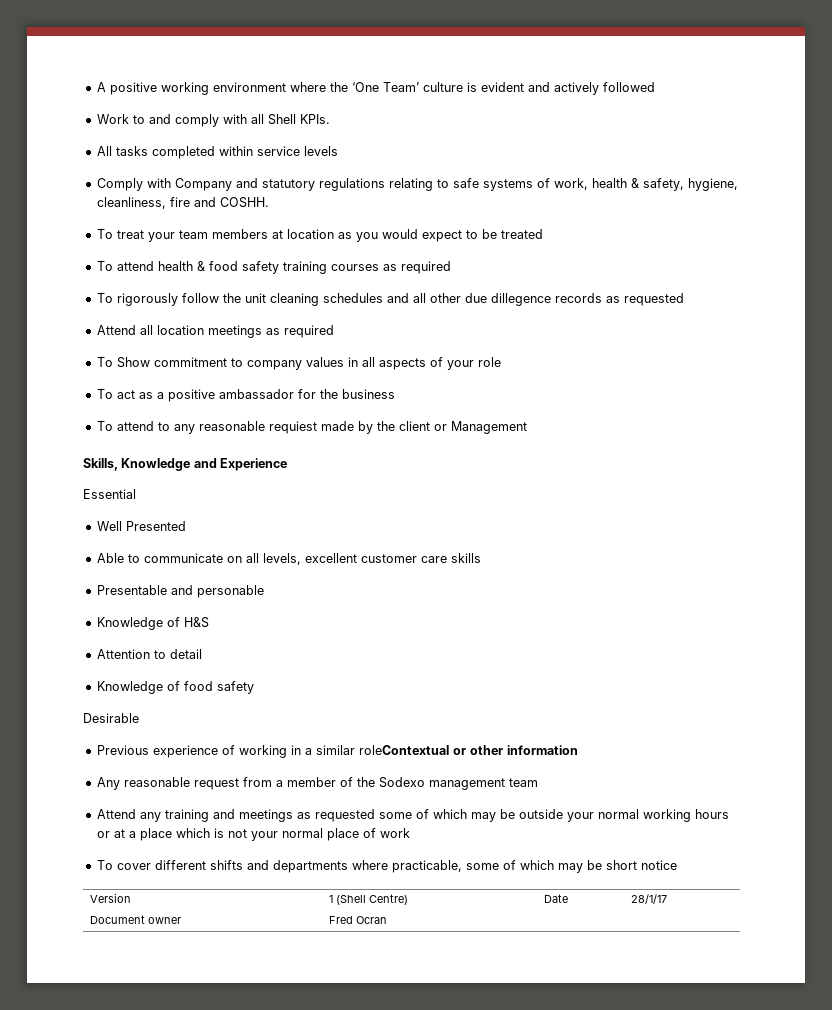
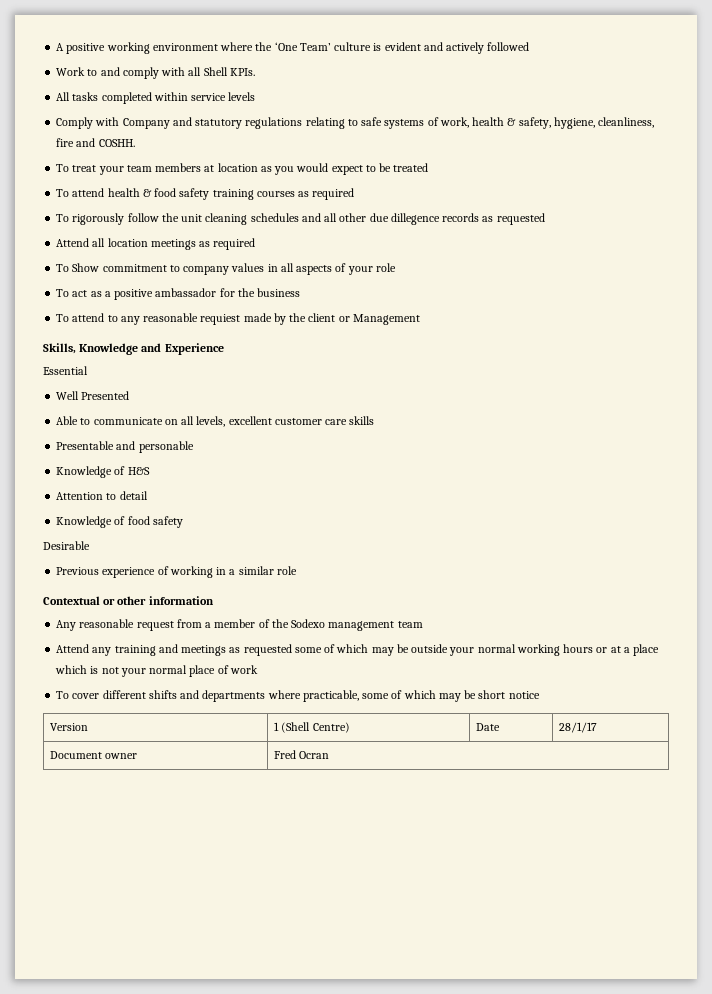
[358,745,449,755] roleContextual -> [276,566,297,575] [43,596,100,605] role // Contextual

